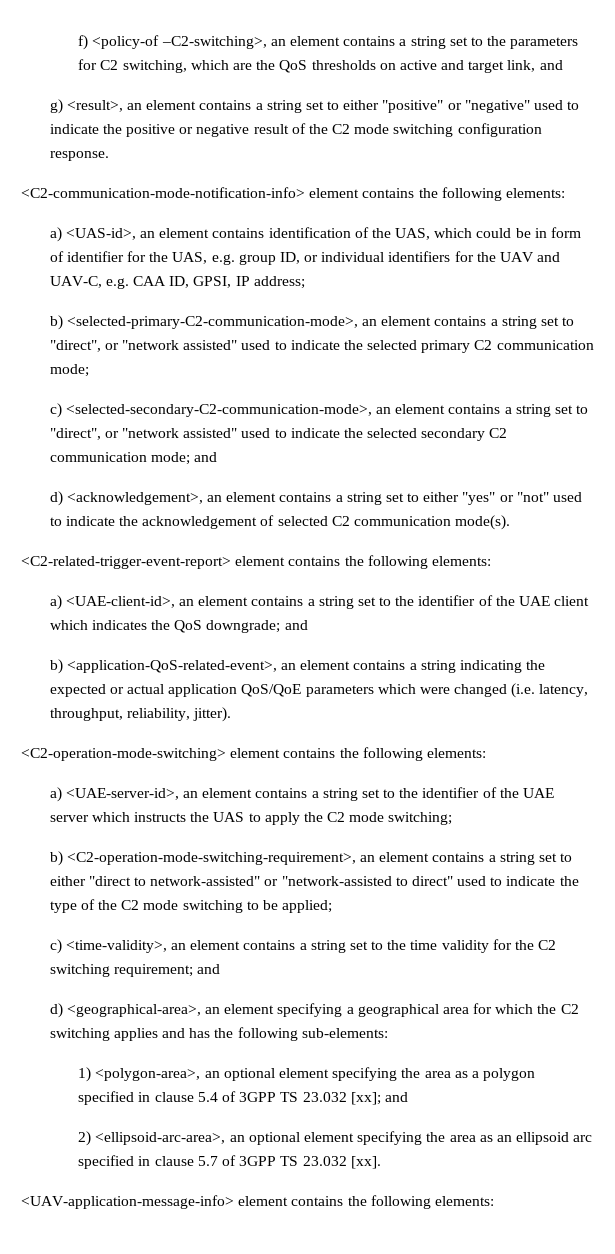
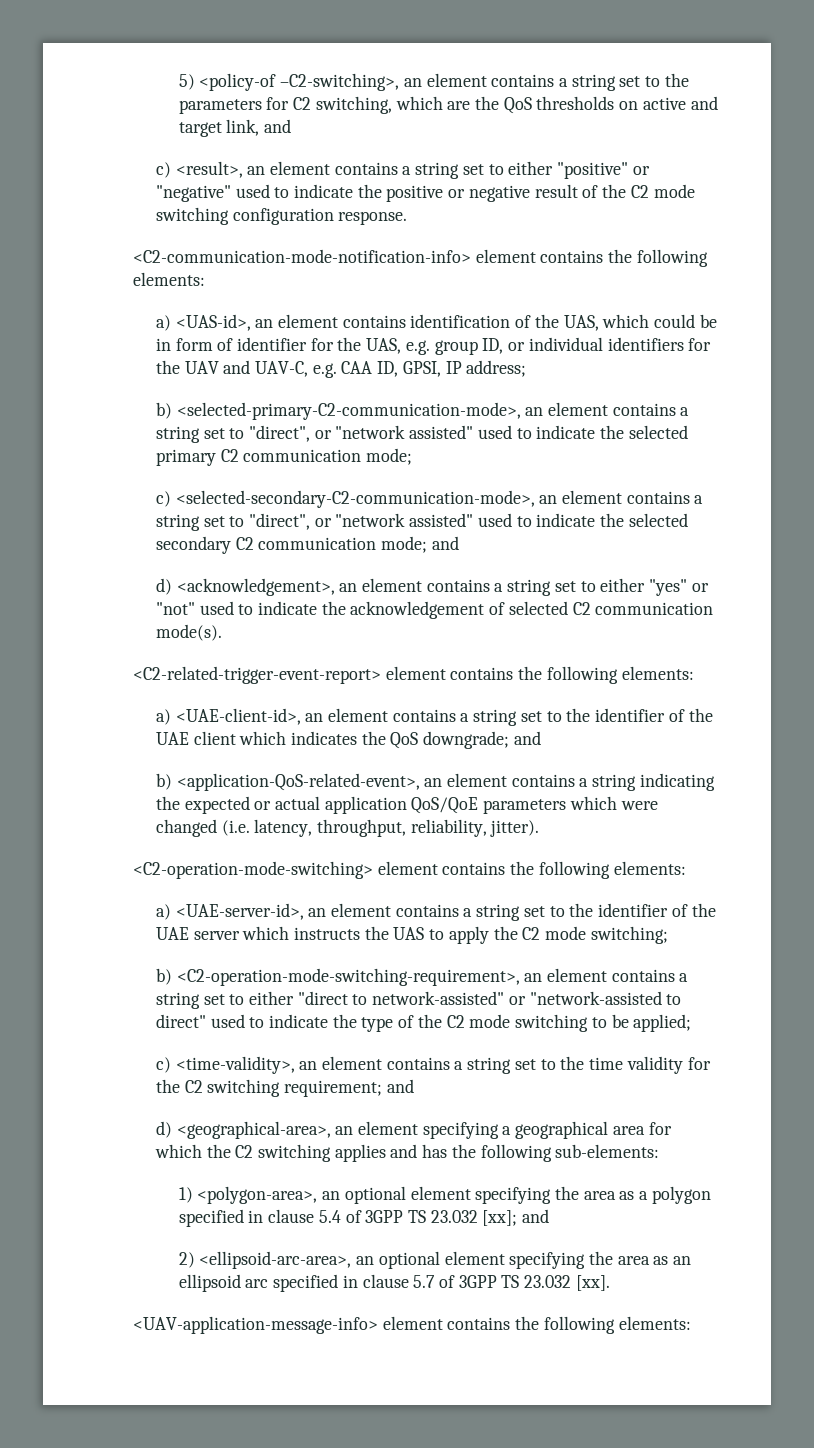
[78,35,89,50] f) -> [178,74,195,90] 5)
[49,99,63,114] g) -> [155,162,171,178] c)

